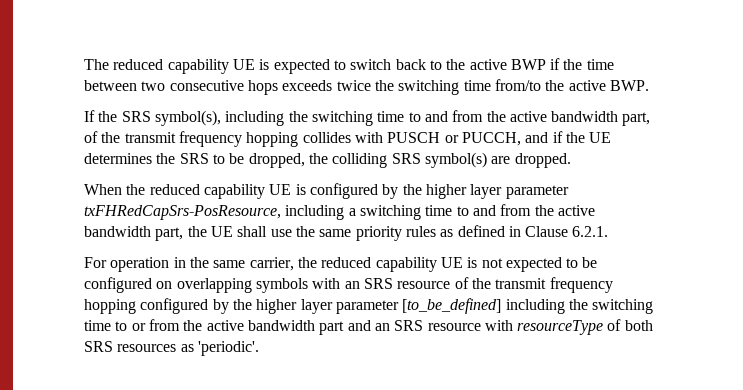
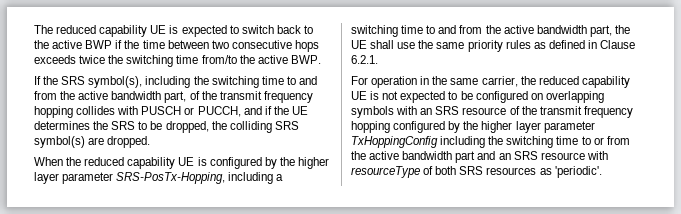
[84,205,281,220] txFHRedCapSrs-PosResource, -> [116,172,226,184] SRS-PosTx-Hopping,
[402,298,502,314] [to_be_defined] -> [351,136,438,148] TxHoppingConfig

